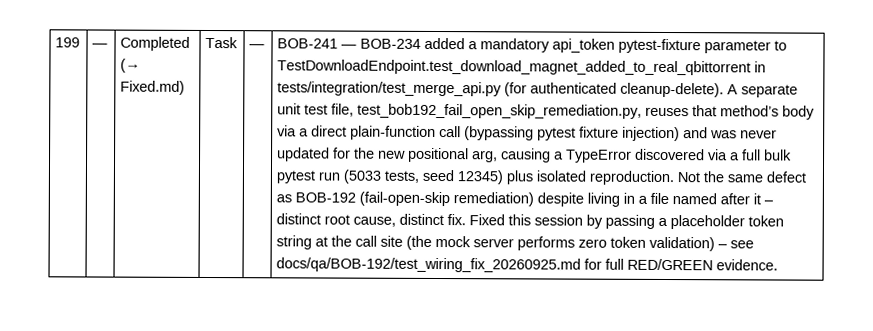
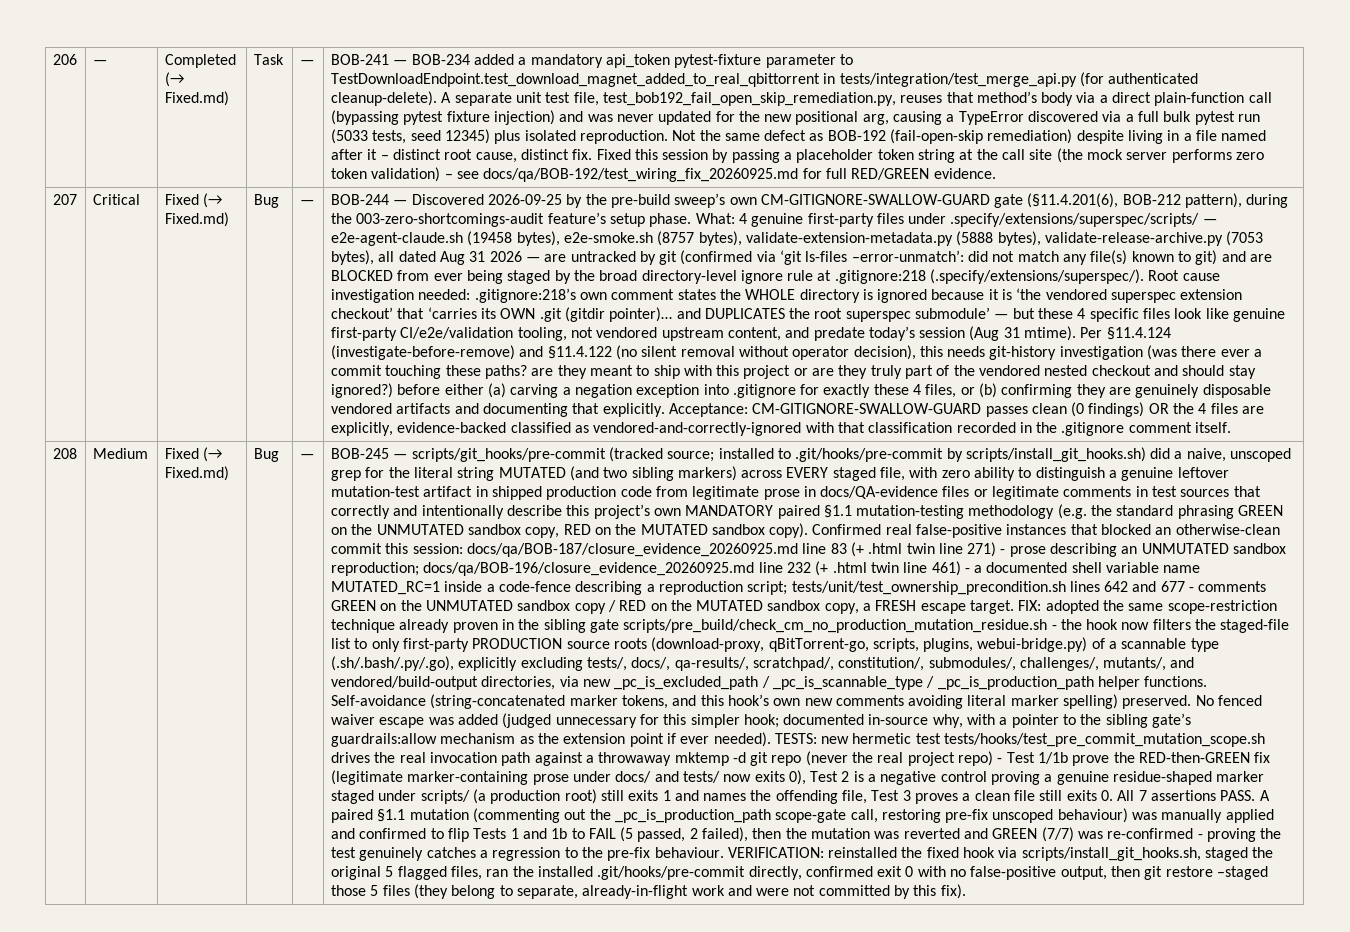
[55,37,81,48] 199 -> [52,54,77,65] 206
(779, 265) none -> [52,194,77,205] [92,194,140,205] [164,193,223,208] [164,212,229,227] [253,194,279,208] [299,200,314,205] [330,193,1289,208] [330,212,1217,227] [330,231,1264,246] [330,250,1272,265] [330,269,1220,284] [330,288,1243,303] [330,307,1285,322] [330,326,1171,341] [330,345,1263,360] [330,365,1256,379] [330,383,1271,398] [330,402,1265,417] [330,422,1232,436] [52,448,77,459] [92,448,148,459] [164,447,223,462] [164,466,229,481] [253,448,279,462] [299,454,314,459] [330,447,1292,462] [330,466,1229,481] [330,486,1261,500] [330,504,1284,519] [330,523,1280,538] [330,542,1287,557] [330,561,1201,576] [330,581,1267,595] [330,600,1277,614] [330,619,1290,633] [330,637,1219,652] [330,656,1195,671] [330,676,1208,690] [330,694,1263,709] [330,713,1192,728] [330,732,1266,747] [330,751,1271,766] [330,770,1265,785] [330,789,1270,804] [330,808,1274,823] [330,827,1282,842] [330,847,1274,861] [330,866,1269,880] [330,884,966,899] // 207 | Critical | Fixed (→ Fixed.md) | Bug | — | BOB-244 — Discovered 2026-09-25 by the pre-build sweep’s own CM-GITIGNORE-SWALLOW-GUARD gate (§11.4.201(6), BOB-212 pattern), during the 003-zero-shortcomings-audit feature’s setup phase. What: 4 genuine first-party files under .specify/extensions/superspec/scripts/ — e2e-agent-claude.sh (19458 bytes), e2e-smoke.sh (8757 bytes), validate-extension-metadata.py (5888 bytes), validate-release-archive.py (7053 bytes), all dated Aug 31 2026 — are untracked by git (confirmed via ‘git ls-files –error-unmatch’: did not match any file(s) known to git) and are BLOCKED from ever being staged by the broad directory-level ignore rule at .gitignore:218 (.specify/extensions/superspec/). Root cause investigation needed: .gitignore:218’s own comment states the WHOLE directory is ignored because it is ‘the vendored superspec extension checkout’ that ‘carries its OWN .git (gitdir pointer)… and DUPLICATES the root superspec submodule’ — but these 4 specific files look like genuine first-party CI/e2e/validation tooling, not vendored upstream content, and predate today’s session (Aug 31 mtime). Per §11.4.124 (investigate-before-remove) and §11.4.122 (no silent removal without operator decision), this needs git-history investigation (was there ever a commit touching these paths? are they meant to ship with this project or are they truly part of the vendored nested checkout and should stay ignored?) before either (a) carving a negation exception into .gitignore for exactly these 4 files, or (b) confirming they are genuinely disposable vendored artifacts and documenting that explicitly. Acceptance: CM-GITIGNORE-SWALLOW-GUARD passes clean (0 findings) OR the 4 files are explicitly, evidence-backed classified as vendored-and-correctly-ignored with that classification recorded in the .gitignore comment itself. // 208 | Medium | Fixed (→ Fixed.md) | Bug | — | BOB-245 — scripts/git_hooks/pre-commit (tracked source; installed to .git/hooks/pre-commit by scripts/install_git_hooks.sh) did a naive, unscoped grep for the literal string MUTATED (and two sibling markers) across EVERY staged file, with zero ability to distinguish a genuine leftover mutation-test artifact in shipped production code from legitimate prose in docs/QA-evidence files or legitimate comments in test sources that correctly and intentionally describe this project’s own MANDATORY paired §1.1 mutation-testing methodology (e.g. the standard phrasing GREEN on the UNMUTATED sandbox copy, RED on the MUTATED sandbox copy). Confirmed real false-positive instances that blocked an otherwise-clean commit this session: docs/qa/BOB-187/closure_evidence_20260925.md line 83 (+ .html twin line 271) - prose describing an UNMUTATED sandbox reproduction; docs/qa/BOB-196/closure_evidence_20260925.md line 232 (+ .html twin line 461) - a documented shell variable name MUTATED_RC=1 inside a code-fence describing a reproduction script; tests/unit/test_ownership_precondition.sh lines 642 and 677 - comments GREEN on the UNMUTATED sandbox copy / RED on the MUTATED sandbox copy, a FRESH escape target. FIX: adopted the same scope-restriction technique already proven in the sibling gate scripts/pre_build/check_cm_no_production_mutation_residue.sh - the hook now filters the staged-file list to only first-party PRODUCTION source roots (download-proxy, qBitTorrent-go, scripts, plugins, webui-bridge.py) of a scannable type (.sh/.bash/.py/.go), explicitly excluding tests/, docs/, qa-results/, scratchpad/, constitution/, submodules/, challenges/, mutants/, and vendored/build-output directories, via new _pc_is_excluded_path / _pc_is_scannable_type / _pc_is_production_path helper functions. Self-avoidance (string-concatenated marker tokens, and this hook’s own new comments avoiding literal marker spelling) preserved. No fenced waiver escape was added (judged unnecessary for this simpler hook; documented in-source why, with a pointer to the sibling gate’s guardrails:allow mechanism as the extension point if ever needed). TESTS: new hermetic test tests/hooks/test_pre_commit_mutation_scope.sh drives the real invocation path against a throwaway mktemp -d git repo (never the real project repo) - Test 1/1b prove the RED-then-GREEN fix (legitimate marker-containing prose under docs/ and tests/ now exits 0), Test 2 is a negative control proving a genuine residue-shaped marker staged under scripts/ (a production root) still exits 1 and names the offending file, Test 3 proves a clean file still exits 0. All 7 assertions PASS. A paired §1.1 mutation (commenting out the _pc_is_production_path scope-gate call, restoring pre-fix unscoped behaviour) was manually applied and confirmed to flip Tests 1 and 1b to FAIL (5 passed, 2 failed), then the mutation was reverted and GREEN (7/7) was re-confirmed - proving the test genuinely catches a regression to the pre-fix behaviour. VERIFICATION: reinstalled the fixed hook via scripts/install_git_hooks.sh, staged the original 5 flagged files, ran the installed .git/hooks/pre-commit directly, confirmed exit 0 with no false-positive output, then git restore –staged those 5 files (they belong to separate, already-in-flight work and were not committed by this fix).

